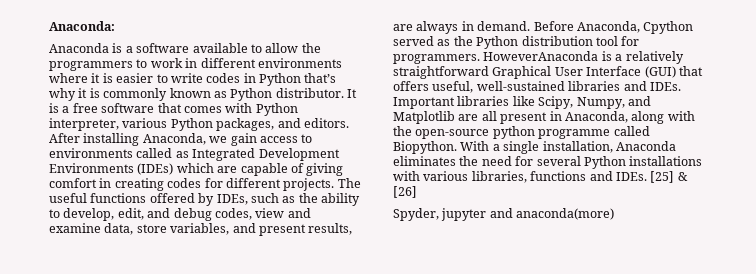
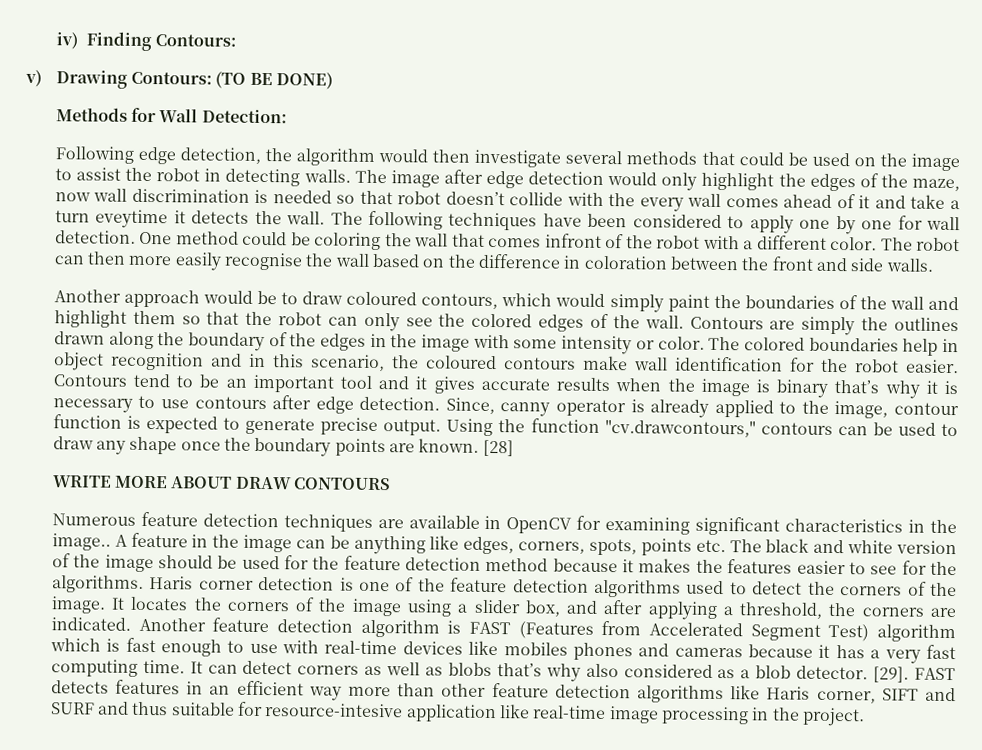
[49,21,115,31] [49,43,321,53] [49,58,342,71] [49,73,337,86] [49,88,357,101] [49,103,298,116] [49,118,349,131] [49,133,313,146] [49,148,340,161] [49,163,344,176] [49,178,361,191] [49,193,360,206] [49,208,311,221] [49,223,353,236] [393,21,694,34] [393,36,640,49] [393,51,684,64] [393,66,703,79] [393,81,681,93] [393,96,651,109] [393,111,695,124] [393,126,650,139] [393,141,676,154] [393,156,703,169] [393,171,688,183] [393,186,417,198] [393,208,615,221] Anaconda: // Anaconda is a software available to allow the programmers to work in different environments where it is easier to write codes in Python that’s why it is commonly known as Python distributor. It is a free software that comes with Python interpreter, various Python packages, and editors. After installing Anaconda, we gain access to environments called as Integrated Development Environments (IDEs) which are capable of giving comfort in creating codes for different projects. The useful functions offered by IDEs, such as the ability to develop, edit, and debug codes, view and examine data, store variables, and present results, are always in demand. Before Anaconda, Cpython served as the Python distribution tool for programmers. HoweverAnaconda is a relatively straightforward Graphical User Interface (GUI) that offers useful, well-sustained libraries and IDEs. Important libraries like Scipy, Numpy, and Matplotlib are all present in Anaconda, along with the open-source python programme called Biopython. With a single installation, Anaconda eliminates the need for several Python installations with various libraries, functions and IDEs. [25] & [26] // Spyder, jupyter and anaconda(more) -> [55,31,236,52] [25,69,334,90] [55,107,287,124] [54,146,960,172] [54,167,960,192] [54,188,961,212] [54,209,960,235] [54,230,960,252] [53,251,934,272] [53,289,960,313] [53,310,959,336] [53,331,959,356] [53,352,959,374] [52,373,958,399] [52,395,959,419] [52,414,959,438] [52,436,514,457] [52,475,392,491] [51,511,958,536] [51,532,957,556] [51,553,957,576] [51,575,958,598] [50,596,956,620] [50,617,957,643] [49,637,957,664] [50,659,956,683] [50,679,956,704] [50,701,865,727] iv) Finding Contours: // v) Drawing Contours: (TO BE DONE) // Methods for Wall Detection: // Following edge detection, the algorithm would then investigate several methods that could be used on the image to assist the robot in detecting walls. The image after edge detection would only highlight the edges of the maze, now wall discrimination is needed so that robot doesn’t collide with the every wall comes ahead of it and take a turn eveytime it detects the wall. The following techniques have been considered to apply one by one for wall detection. One method could be coloring the wall that comes infront of the robot with a different color. The robot can then more easily recognise the wall based on the difference in coloration between the front and side walls. // Another approach would be to draw coloured contours, which would simply paint the boundaries of the wall and highlight them so that the robot can only see the colored edges of the wall. Contours are simply the outlines drawn along the boundary of the edges in the image with some intensity or color. The colored boundaries help in object recognition and in this scenario, the coloured contours make wall identification for the robot easier. Contours tend to be an important tool and it gives accurate results when the image is binary that’s why it is necessary to use contours after edge detection. Since, canny operator is already applied to the image, contour function is expected to generate precise output. Using the function "cv.drawcontours," contours can be used to draw any shape once the boundary points are known. [28] // WRITE MORE ABOUT DRAW CONTOURS // Numerous feature detection techniques are available in OpenCV for examining significant characteristics in the image.. A feature in the image can be anything like edges, corners, spots, points etc. The black and white version of the image should be used for the feature detection method because it makes the features easier to see for the algorithms. Haris corner detection is one of the feature detection algorithms used to detect the corners of the image. It locates the corners of the image using a slider box, and after applying a threshold, the corners are indicated. Another feature detection algorithm is FAST (Features from Accelerated Segment Test) algorithm which is fast enough to use with real-time devices like mobiles phones and cameras because it has a very fast computing time. It can detect corners as well as blobs that’s why also considered as a blob detector. [29]. FAST detects features in an efficient way more than other feature detection algorithms like Haris corner, SIFT and SURF and thus suitable for resource-intesive application like real-time image processing in the project.

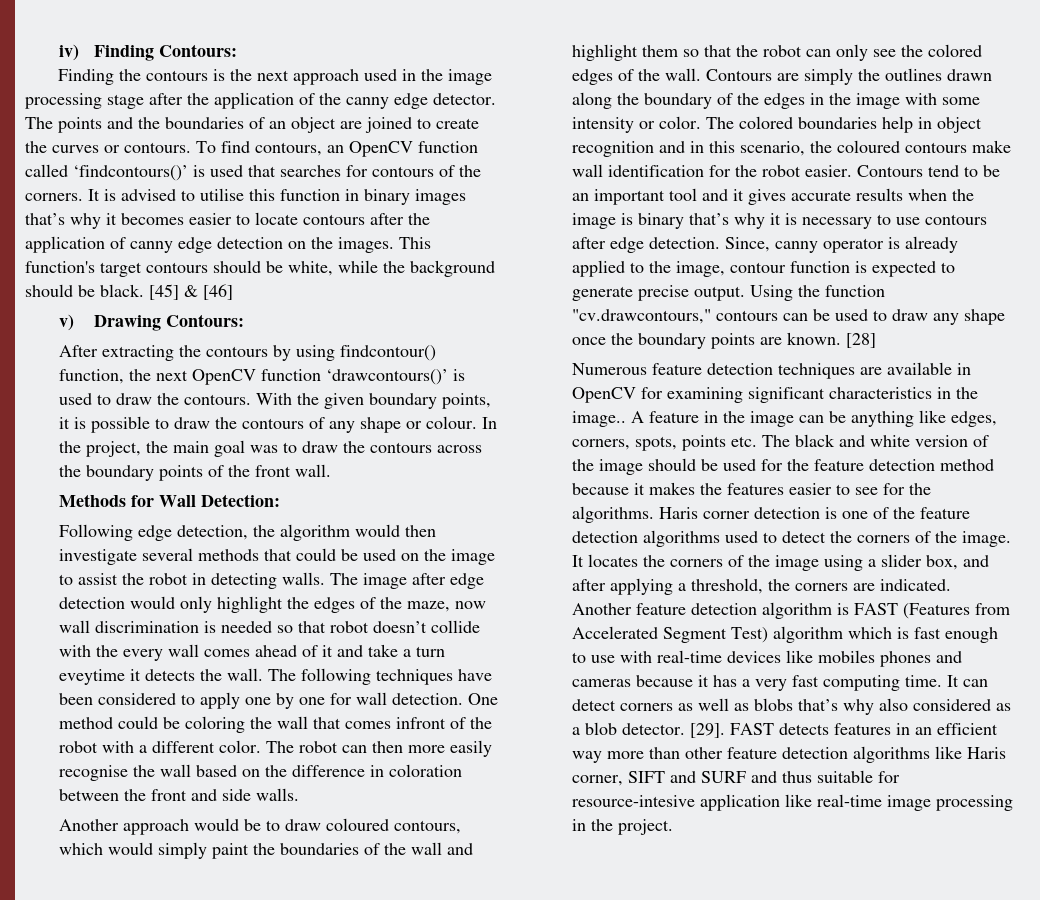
[25,69,334,90] v) Drawing Contours: (TO BE DONE) -> [57,69,492,85] [25,92,496,109] [25,117,479,133] [25,141,478,157] [25,164,481,181] [25,188,466,205] [25,212,430,229] [25,236,431,253] [25,260,495,277] [25,284,233,300] [59,314,244,331] [59,345,437,361] [59,369,466,385] [59,393,492,409] [59,416,498,433] [59,440,483,457] [59,464,332,481] Finding the contours is the next approach used in the image processing stage after the application of the canny edge detector. The points and the boundaries of an object are joined to create the curves or contours. To find contours, an OpenCV function called ‘findcontours()’ is used that searches for contours of the corners. It is advised to utilise this function in binary images that’s why it becomes easier to locate contours after the application of canny edge detection on the images. This function's target contours should be white, while the background should be black. [45] & [46] // v) Drawing Contours: // After extracting the contours by using findcontour() function, the next OpenCV function ‘drawcontours()’ is used to draw the contours. With the given boundary points, it is possible to draw the contours of any shape or colour. In the project, the main goal was to draw the contours across the boundary points of the front wall.
[52,475,392,491] // WRITE MORE ABOUT DRAW CONTOURS -> (877, 340) none

